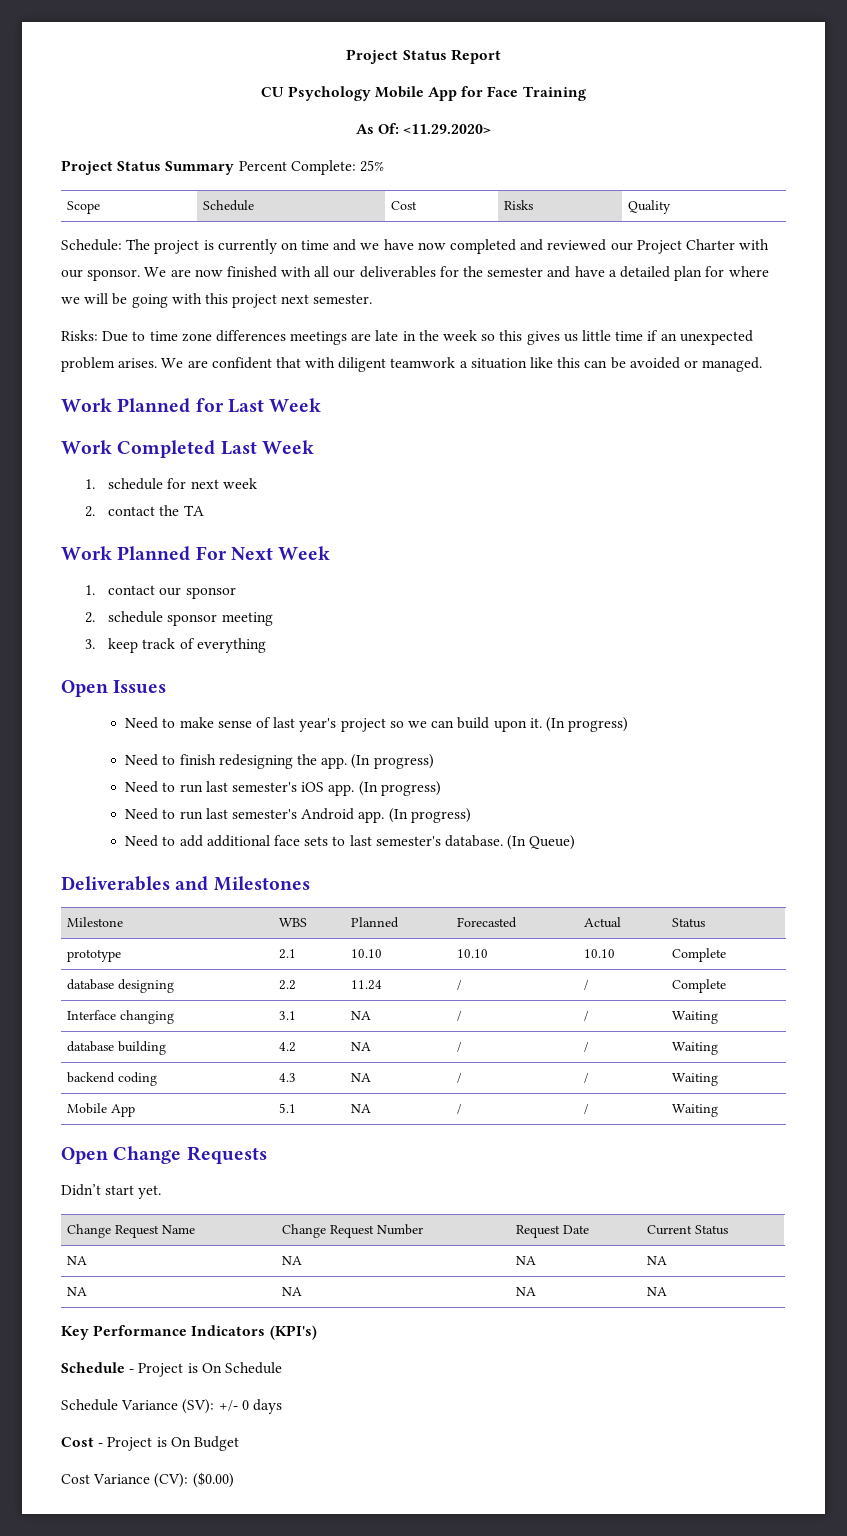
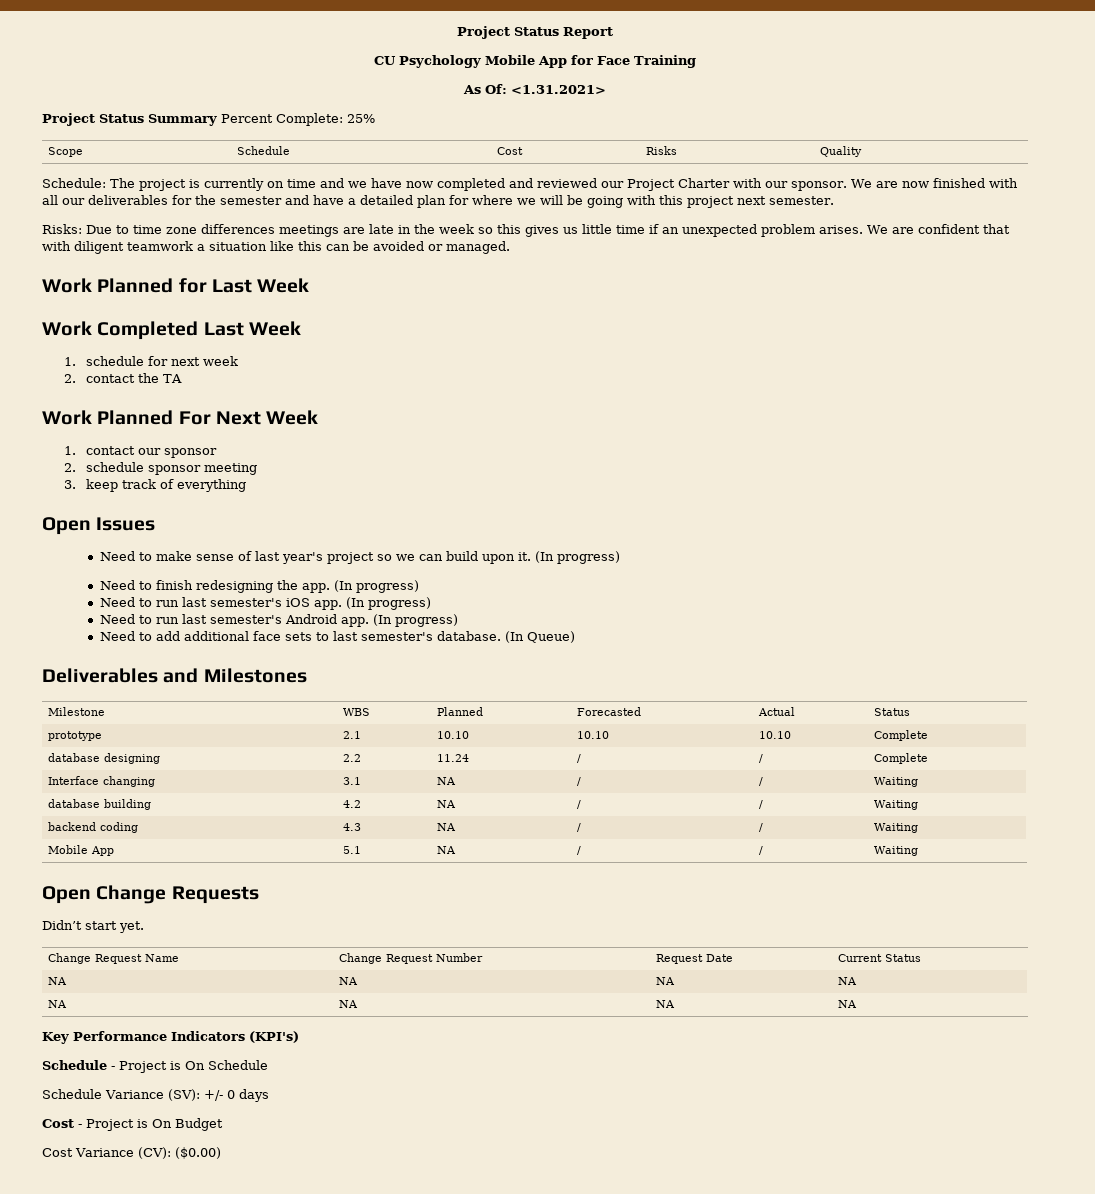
[403,124,492,134] <11.29.2020> -> [511,85,606,94] <1.31.2021>

